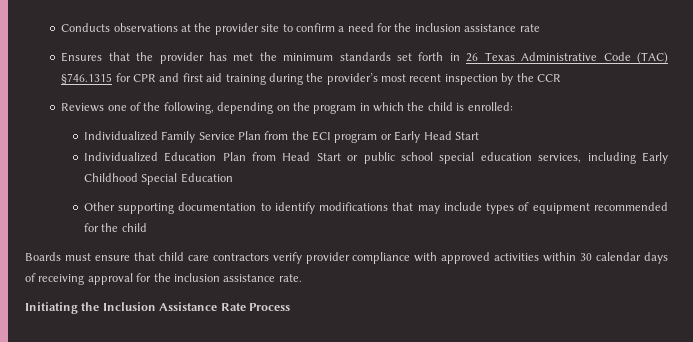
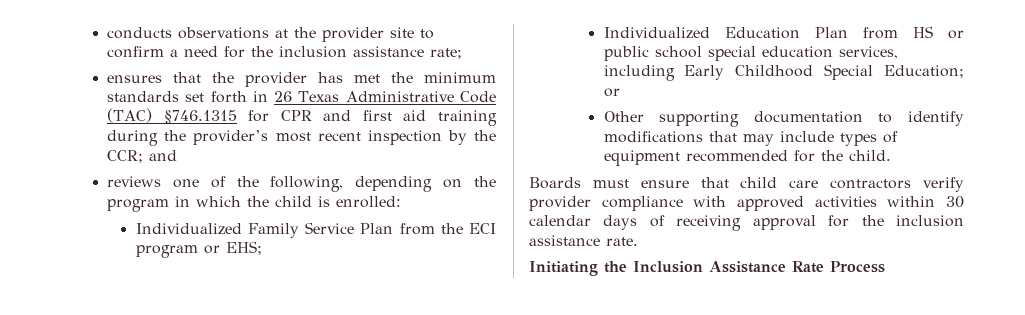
[61,23,111,32] Conducts -> [107,27,173,39] conducts
[519,24,540,32] [61,52,103,62] rate // Ensures -> [430,48,463,59] [107,75,163,83] rate; // ensures
[536,74,561,82] [61,103,105,112] CCR // Reviews -> [107,150,178,163] [107,176,162,187] CCR; and // reviews
[394,131,479,143] Early Head Start -> [225,241,262,255] EHS;
[282,152,341,161] Head Start -> [912,26,933,38] HS
[180,173,233,183] Education -> [884,65,964,78] [603,88,620,97] Education; or
[121,223,147,232] child -> [848,150,891,161] child.

